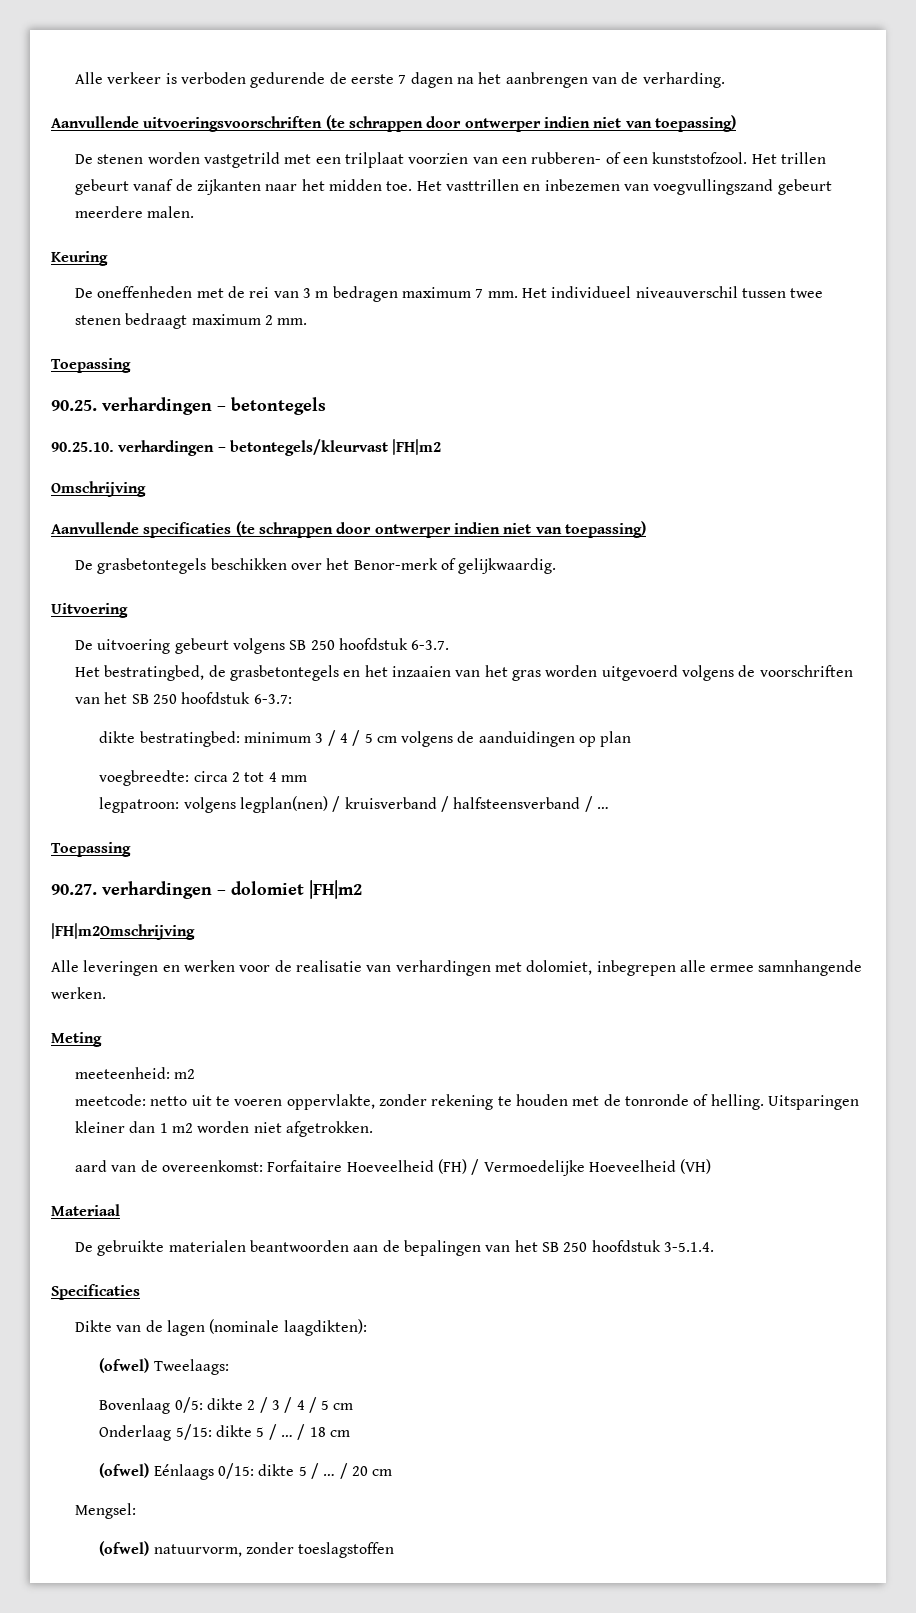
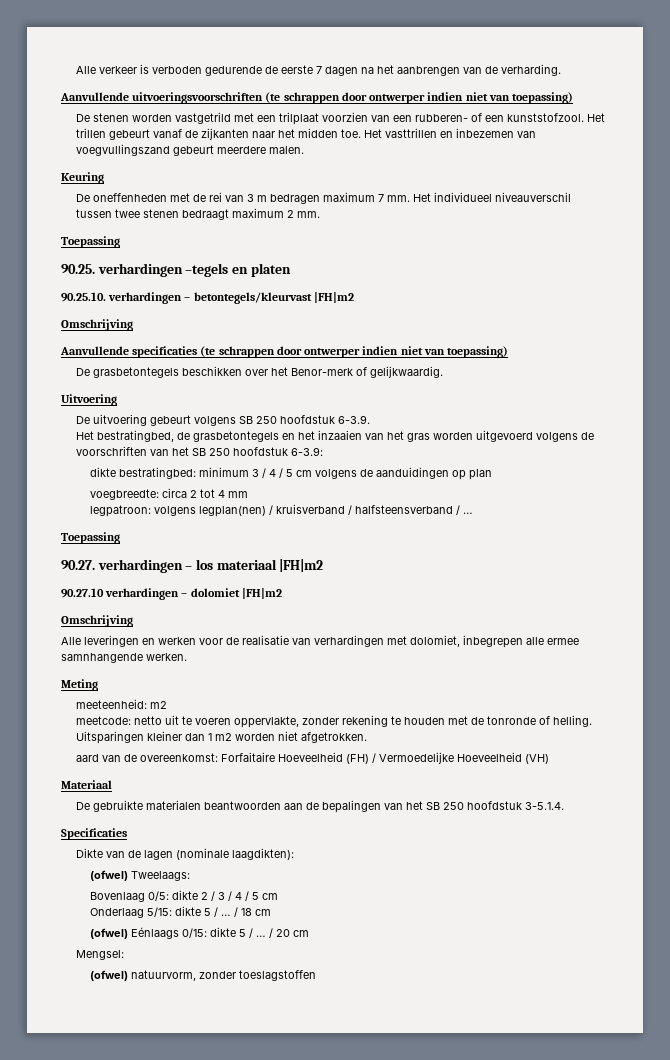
[217,397,326,415] – betontegels -> [185,263,291,277] –tegels en platen
[411,640,450,650] 6-3.7. -> [337,415,370,424] 6-3.9.
[253,694,292,704] 6-3.7: -> [290,447,323,456] 6-3.9:
(226, 892) none -> [195,559,324,572] [61,588,188,600] los materiaal |FH|m2 // 90.27.10 verhardingen –
[51,923,195,940] |FH|m2Omschrijving -> [61,615,133,627] Omschrijving

